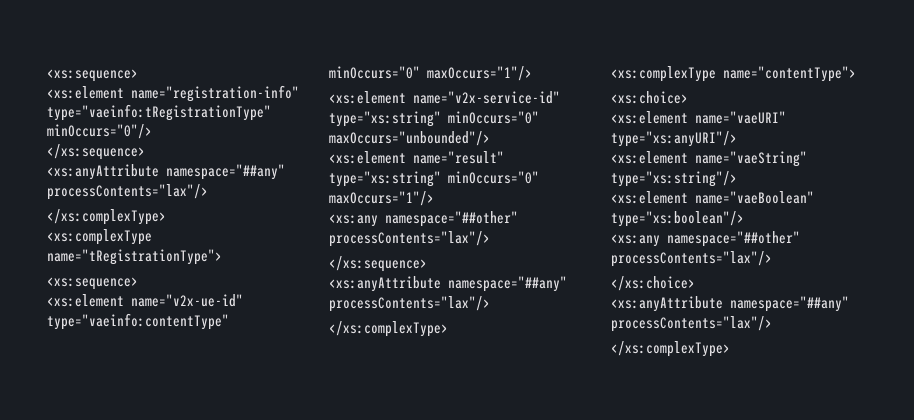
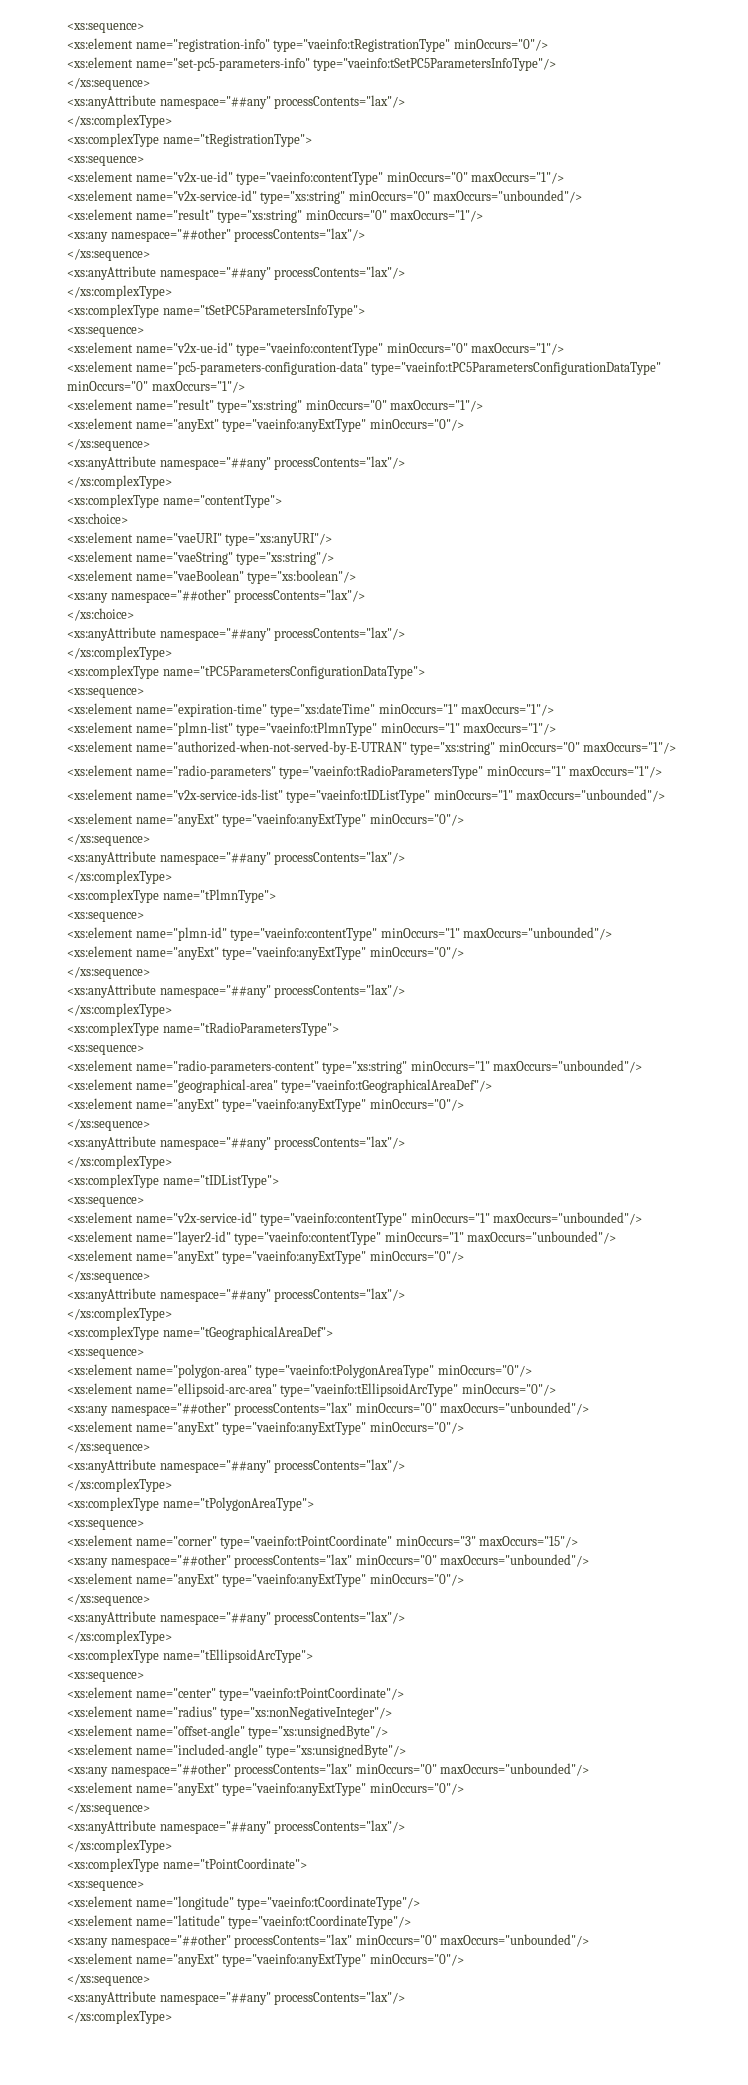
(152, 131) none -> [67,57,557,71] // <xs:element name="set-pc5-parameters-info" type="vaeinfo:tSetPC5ParametersInfoType"/>
(448, 329) none -> [67,304,365,318] [67,327,144,337] [67,342,565,356] [67,361,662,375] [67,381,245,393] [67,399,484,413] [67,418,464,432] [67,438,150,451] [67,456,406,470] [67,475,172,489] // <xs:complexType name="tSetPC5ParametersInfoType"> // <xs:sequence> // <xs:element name="v2x-ue-id" type="vaeinfo:contentType" minOccurs="0" maxOccurs="1"/> // <xs:element name="pc5-parameters-configuration-data" type="vaeinfo:tPC5ParametersConfigurationDataType" minOccurs="0" maxOccurs="1"/> // <xs:element name="result" type="xs:string" minOccurs="0" maxOccurs="1"/> // <xs:element name="anyExt" type="vaeinfo:anyExtType" minOccurs="0"/> // </xs:sequence> // <xs:anyAttribute namespace="##any" processContents="lax"/> // </xs:complexType>
(730, 349) none -> [67,665,425,679] [67,688,144,698] [67,703,555,717] [67,722,557,736] [67,741,677,755] [67,765,663,779] [67,789,666,803] [67,813,464,827] [67,833,150,846] [67,851,406,865] [67,870,172,884] [67,889,276,903] [67,912,144,922] [67,927,613,941] [67,946,464,960] [67,966,150,979] [67,984,406,998] [67,1003,172,1017] [67,1022,339,1036] [67,1045,144,1055] [67,1060,643,1074] [67,1079,493,1093] [67,1098,464,1112] [67,1118,150,1131] [67,1136,406,1150] [67,1155,172,1169] [67,1174,279,1188] [67,1197,144,1207] [67,1212,643,1226] [67,1231,617,1245] [67,1250,464,1264] [67,1270,150,1283] [67,1288,406,1302] [67,1307,172,1321] [67,1326,333,1340] [67,1349,144,1359] [67,1364,532,1378] [67,1383,556,1397] [67,1402,590,1416] [67,1421,464,1435] [67,1441,150,1454] [67,1459,406,1473] [67,1478,172,1492] [67,1497,314,1511] [67,1520,144,1530] [67,1535,579,1549] [67,1554,590,1568] [67,1573,464,1587] [67,1593,150,1606] [67,1611,406,1625] [67,1630,172,1644] [67,1649,313,1663] [67,1672,144,1682] [67,1687,405,1701] [67,1706,393,1720] [67,1725,389,1739] [67,1744,407,1758] [67,1763,590,1777] [67,1782,464,1796] [67,1802,150,1815] [67,1820,406,1834] [67,1839,172,1853] [67,1858,307,1872] [67,1881,144,1891] [67,1896,421,1910] [67,1915,412,1929] [67,1934,590,1948] [67,1953,464,1967] [67,1973,150,1986] [67,1991,406,2005] [67,2010,172,2024] // <xs:complexType name="tPC5ParametersConfigurationDataType"> // <xs:sequence> // <xs:element name="expiration-time" type="xs:dateTime" minOccurs="1" maxOccurs="1"/> // <xs:element name="plmn-list" type="vaeinfo:tPlmnType" minOccurs="1" maxOccurs="1"/> // <xs:element name="authorized-when-not-served-by-E-UTRAN" type="xs:string" minOccurs="0" maxOccurs="1"/> // <xs:element name="radio-parameters" type="vaeinfo:tRadioParametersType" minOccurs="1" maxOccurs="1"/> // <xs:element name="v2x-service-ids-list" type="vaeinfo:tIDListType" minOccurs="1" maxOccurs="unbounded"/> // <xs:element name="anyExt" type="vaeinfo:anyExtType" minOccurs="0"/> // </xs:sequence> // <xs:anyAttribute namespace="##any" processContents="lax"/> // </xs:complexType> // <xs:complexType name="tPlmnType"> // <xs:sequence> // <xs:element name="plmn-id" type="vaeinfo:contentType" minOccurs="1" maxOccurs="unbounded"/> // <xs:element name="anyExt" type="vaeinfo:anyExtType" minOccurs="0"/> // </xs:sequence> // <xs:anyAttribute namespace="##any" processContents="lax"/> // </xs:complexType> // <xs:complexType name="tRadioParametersType"> // <xs:sequence> // <xs:element name="radio-parameters-content" type="xs:string" minOccurs="1" maxOccurs="unbounded"/> // <xs:element name="geographical-area" type="vaeinfo:tGeographicalAreaDef"/> // <xs:element name="anyExt" type="vaeinfo:anyExtType" minOccurs="0"/> // </xs:sequence> // <xs:anyAttribute namespace="##any" processContents="lax"/> // </xs:complexType> // <xs:complexType name="tIDListType"> // <xs:sequence> // <xs:element name="v2x-service-id" type="vaeinfo:contentType" minOccurs="1" maxOccurs="unbounded"/> // <xs:element name="layer2-id" type="vaeinfo:contentType" minOccurs="1" maxOccurs="unbounded"/> // <xs:element name="anyExt" type="vaeinfo:anyExtType" minOccurs="0"/> // </xs:sequence> // <xs:anyAttribute namespace="##any" processContents="lax"/> // </xs:complexType> // <xs:complexType name="tGeographicalAreaDef"> // <xs:sequence> // <xs:element name="polygon-area" type="vaeinfo:tPolygonAreaType" minOccurs="0"/> // <xs:element name="ellipsoid-arc-area" type="vaeinfo:tEllipsoidArcType" minOccurs="0"/> // <xs:any namespace="##other" processContents="lax" minOccurs="0" maxOccurs="unbounded"/> // <xs:element name="anyExt" type="vaeinfo:anyExtType" minOccurs="0"/> // </xs:sequence> // <xs:anyAttribute namespace="##any" processContents="lax"/> // </xs:complexType> // <xs:complexType name="tPolygonAreaType"> // <xs:sequence> // <xs:element name="corner" type="vaeinfo:tPointCoordinate" minOccurs="3" maxOccurs="15"/> // <xs:any namespace="##other" processContents="lax" minOccurs="0" maxOccurs="unbounded"/> // <xs:element name="anyExt" type="vaeinfo:anyExtType" minOccurs="0"/> // </xs:sequence> // <xs:anyAttribute namespace="##any" processContents="lax"/> // </xs:complexType> // <xs:complexType name="tEllipsoidArcType"> // <xs:sequence> // <xs:element name="center" type="vaeinfo:tPointCoordinate"/> // <xs:element name="radius" type="xs:nonNegativeInteger"/> // <xs:element name="offset-angle" type="xs:unsignedByte"/> // <xs:element name="included-angle" type="xs:unsignedByte"/> // <xs:any namespace="##other" processContents="lax" minOccurs="0" maxOccurs="unbounded"/> // <xs:element name="anyExt" type="vaeinfo:anyExtType" minOccurs="0"/> // </xs:sequence> // <xs:anyAttribute namespace="##any" processContents="lax"/> // </xs:complexType> // <xs:complexType name="tPointCoordinate"> // <xs:sequence> // <xs:element name="longitude" type="vaeinfo:tCoordinateType"/> // <xs:element name="latitude" type="vaeinfo:tCoordinateType"/> // <xs:any namespace="##other" processContents="lax" minOccurs="0" maxOccurs="unbounded"/> // <xs:element name="anyExt" type="vaeinfo:anyExtType" minOccurs="0"/> // </xs:sequence> // <xs:anyAttribute namespace="##any" processContents="lax"/> // </xs:complexType>

